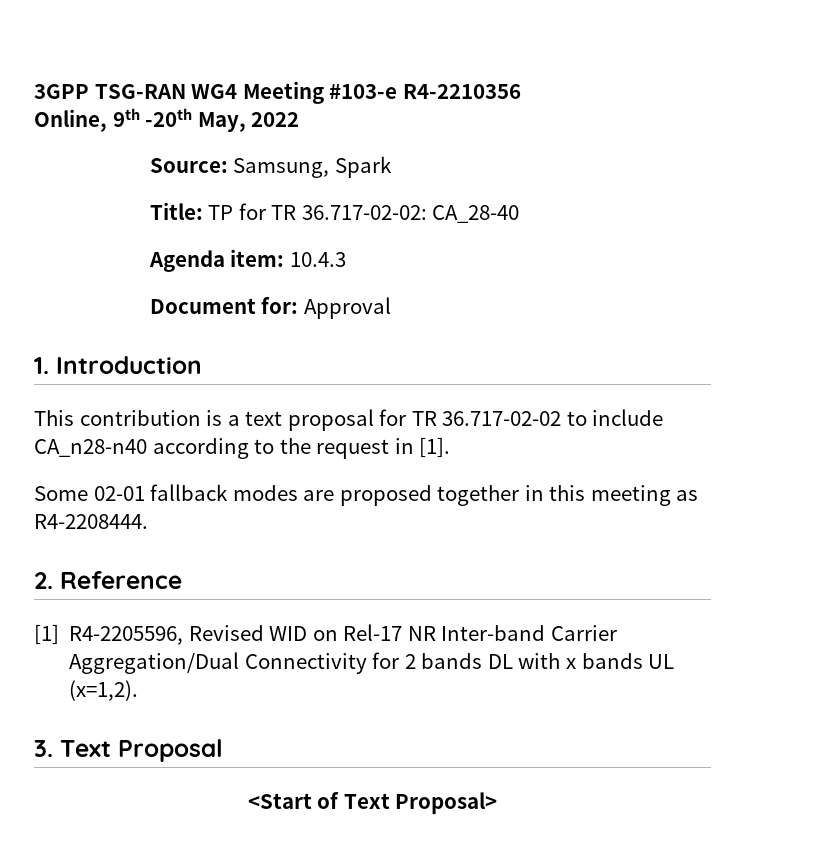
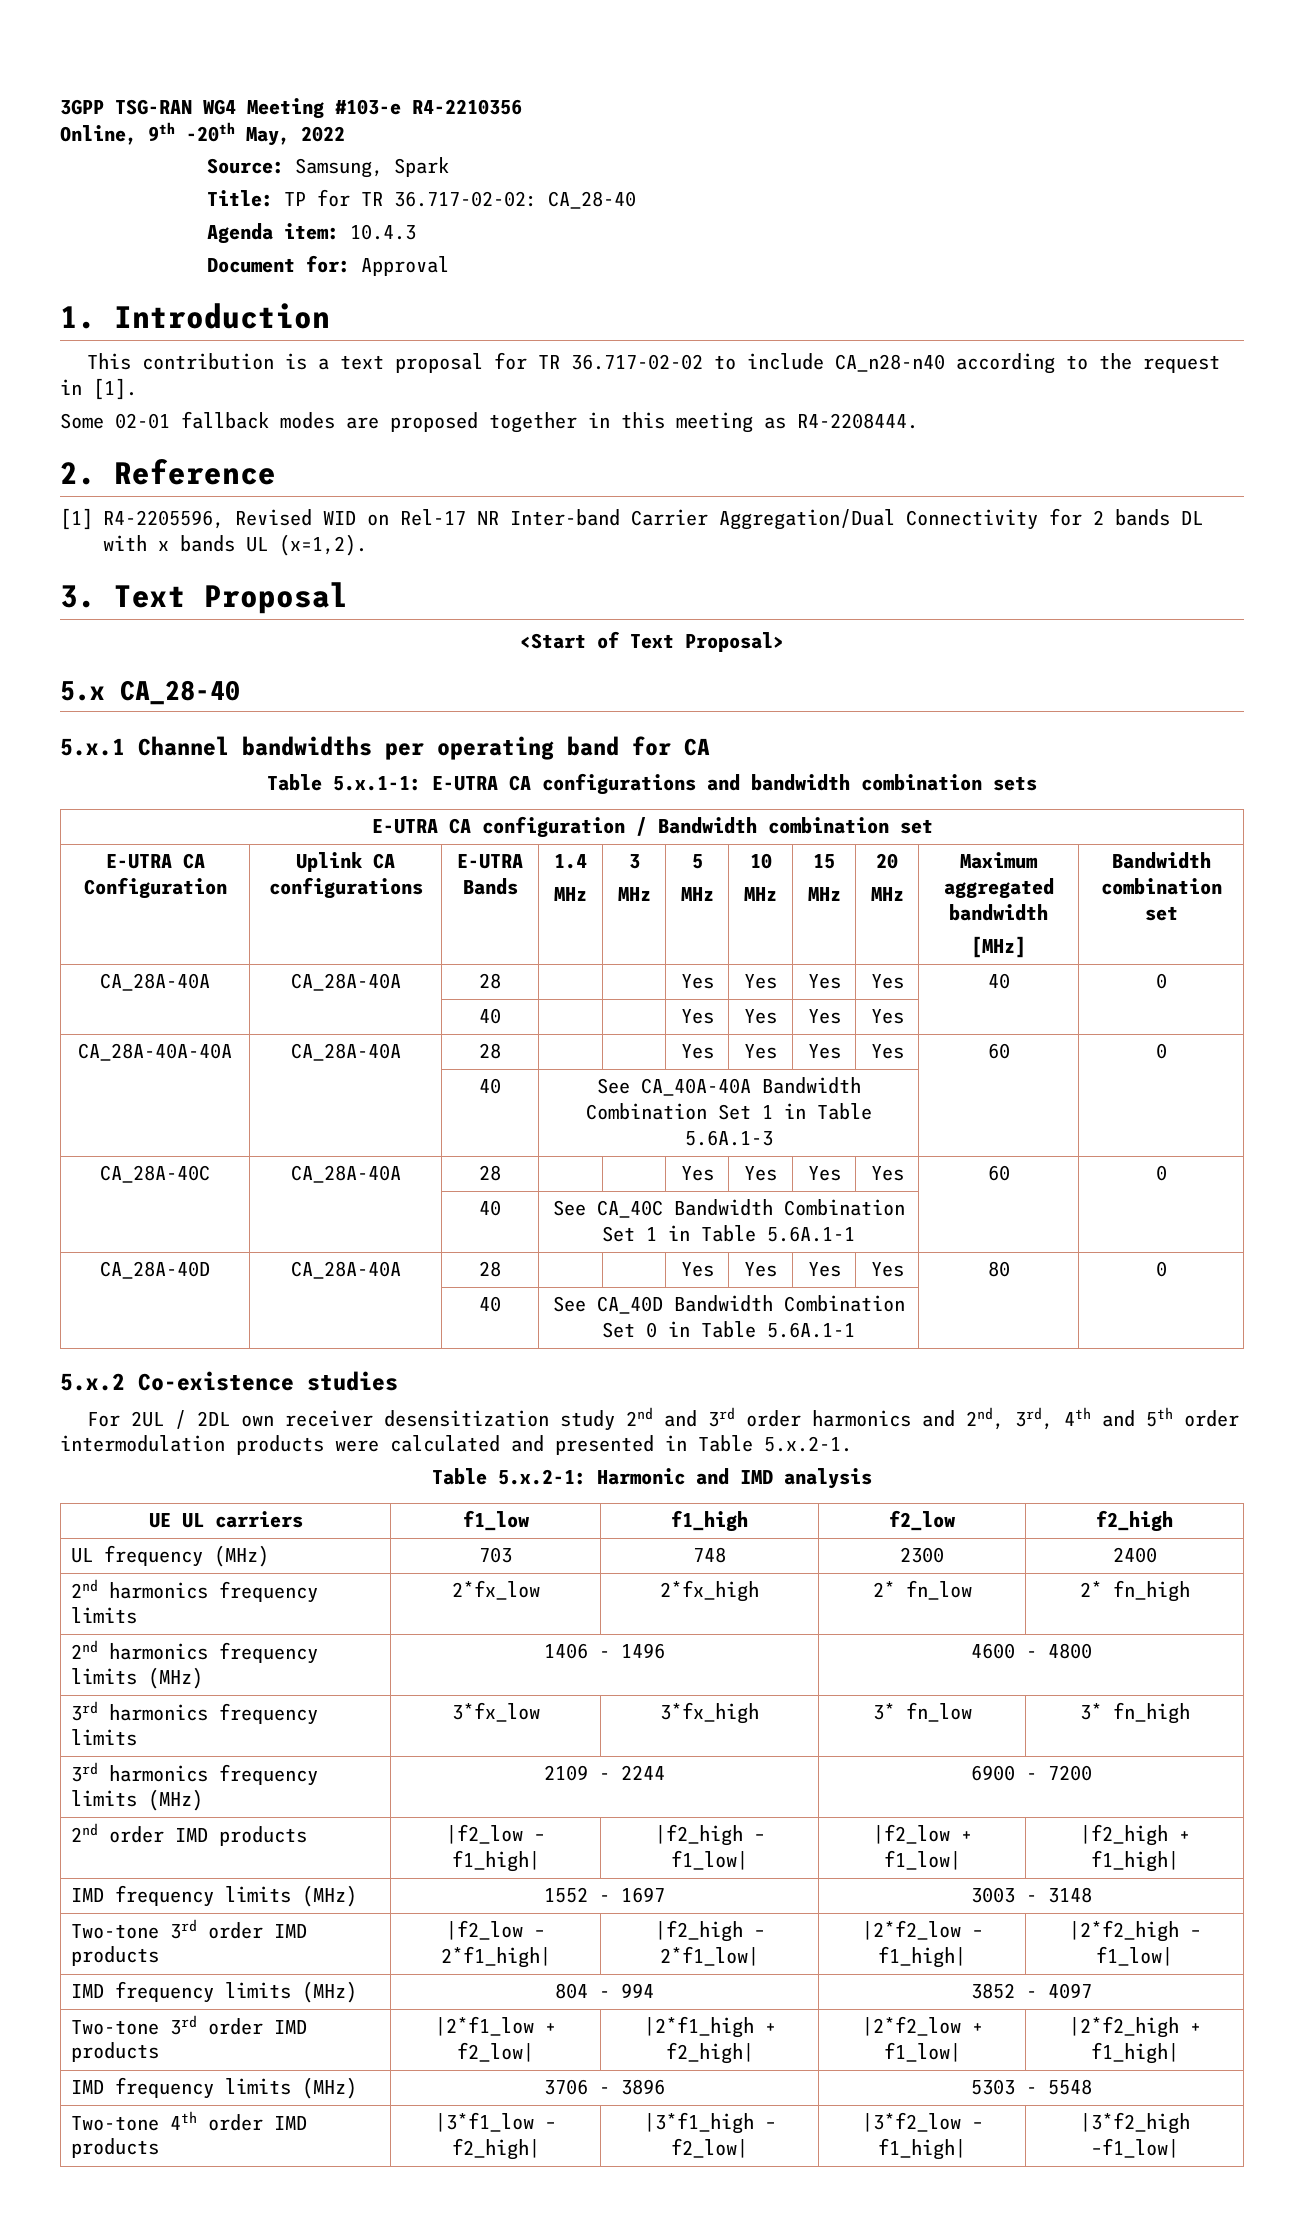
(498, 803) none -> [60,680,240,705] [60,736,710,760] [267,773,1037,795] [371,816,933,838] [105,853,205,869] [83,877,227,899] [296,852,395,872] [268,877,423,899] [457,854,523,869] [462,878,518,895] [554,854,587,869] [554,887,587,901] [628,854,640,869] [617,887,651,901] [691,854,703,869] [680,887,714,901] [749,853,772,869] [744,887,777,901] [813,854,835,869] [807,887,841,901] [876,853,898,869] [870,887,904,901] [960,852,1038,869] [943,878,1054,899] [949,904,1048,921] [971,936,1026,958] [1111,852,1211,869] [1100,878,1222,895] [1144,906,1178,921] [100,973,210,991] [290,973,401,991] [479,973,501,989] [680,974,714,989] [744,974,777,989] [807,974,841,989] [870,974,904,989] [987,973,1010,989] [1155,973,1167,989] [479,1008,501,1024] [680,1009,714,1024] [744,1009,777,1024] [807,1009,841,1024] [870,1009,904,1024] [78,1043,232,1061] [290,1043,401,1061] [479,1043,501,1059] [680,1044,714,1059] [744,1044,777,1059] [807,1044,841,1059] [870,1044,904,1059] [987,1043,1010,1059] [1155,1043,1167,1059] [479,1078,501,1094] [596,1077,861,1096] [585,1103,872,1120] [684,1130,773,1146] [100,1165,210,1183] [290,1165,401,1183] [479,1165,501,1181] [680,1166,714,1181] [744,1166,777,1181] [807,1166,841,1181] [870,1166,904,1181] [987,1165,1010,1181] [1155,1165,1167,1181] [479,1200,501,1216] [552,1199,905,1218] [602,1225,855,1242] [100,1261,210,1279] [290,1261,401,1279] [479,1261,501,1277] [680,1262,714,1277] [744,1262,777,1277] [807,1262,841,1277] [870,1262,904,1277] [987,1261,1010,1277] [1155,1261,1167,1277] [479,1296,501,1312] [552,1295,905,1314] [602,1321,855,1338] [60,1371,398,1391] [87,1407,1240,1431] [60,1435,852,1455] [432,1468,872,1489] [148,1511,303,1528] [462,1510,529,1531] [671,1510,748,1532] [889,1510,955,1531] [1096,1510,1173,1532] [71,1545,270,1567] [479,1547,512,1563] [693,1547,726,1563] [900,1547,944,1563] [1112,1547,1157,1563] [71,1579,319,1603] [71,1607,138,1624] [451,1580,540,1600] [660,1580,759,1602] [872,1580,972,1600] [1079,1580,1190,1602] [71,1640,319,1664] [71,1667,204,1689] [544,1643,665,1659] [970,1643,1092,1659] [71,1701,319,1725] [71,1729,138,1746] [451,1702,540,1722] [660,1702,759,1724] [872,1702,972,1722] [1079,1702,1190,1724] [71,1762,319,1786] [71,1789,204,1811] [544,1765,665,1781] [970,1765,1092,1781] [71,1823,308,1846] [446,1824,545,1844] [451,1850,540,1872] [654,1824,765,1846] [671,1850,748,1870] [872,1824,972,1844] [883,1850,961,1870] [1079,1824,1190,1846] [1090,1850,1179,1872] [71,1885,358,1907] [544,1887,665,1903] [970,1887,1092,1903] [71,1919,308,1939] [71,1946,160,1966] [446,1920,545,1940] [440,1946,551,1968] [654,1920,765,1942] [660,1946,759,1966] [861,1920,983,1940] [878,1946,966,1968] [1068,1920,1201,1942] [1096,1946,1173,1966] [71,1981,358,2003] [555,1983,654,1999] [970,1983,1092,1999] [71,2015,308,2035] [71,2042,160,2062] [435,2016,556,2036] [457,2042,534,2062] [643,2016,776,2038] [665,2042,754,2064] [861,2016,983,2036] [883,2042,961,2062] [1068,2016,1201,2038] [1090,2042,1179,2064] [71,2077,358,2099] [544,2079,665,2095] [970,2079,1092,2095] [71,2111,308,2131] [71,2138,160,2158] [435,2112,556,2132] [451,2138,540,2160] [643,2112,776,2134] [671,2138,748,2158] [861,2112,983,2132] [878,2138,966,2160] [1079,2112,1190,2134] [1090,2138,1179,2158] // 5.x CA_28-40 // 5.x.1 Channel bandwidths per operating band for CA // Table 5.x.1-1: E-UTRA CA configurations and bandwidth combination sets // E-UTRA CA configuration / Bandwidth combination set // E-UTRA CA Configuration | Uplink CA configurations | E-UTRA Bands | 1.4 // MHz | 3 // MHz | 5 // MHz | 10 // MHz | 15 // MHz | 20 // MHz | Maximum aggregated bandwidth // [MHz] | Bandwidth combination set // CA_28A-40A | CA_28A-40A | 28 | | | Yes | Yes | Yes | Yes | 40 | 0 // | | 40 | | | Yes | Yes | Yes | Yes | | // CA_28A-40A-40A | CA_28A-40A | 28 | | | Yes | Yes | Yes | Yes | 60 | 0 // | | 40 | See CA_40A-40A Bandwidth Combination Set 1 in Table 5.6A.1-3 | | // CA_28A-40C | CA_28A-40A | 28 | | | Yes | Yes | Yes | Yes | 60 | 0 // | | 40 | See CA_40C Bandwidth Combination Set 1 in Table 5.6A.1-1 | | // CA_28A-40D | CA_28A-40A | 28 | | | Yes | Yes | Yes | Yes | 80 | 0 // | | 40 | See CA_40D Bandwidth Combination Set 0 in Table 5.6A.1-1 | | // 5.x.2 Co-existence studies // For 2UL / 2DL own receiver desensitization study 2nd and 3rd order harmonics and 2nd, 3rd, 4th and 5th order intermodulation products were calculated and presented in Table 5.x.2-1. // Table 5.x.2-1: Harmonic and IMD analysis // UE UL carriers | f1_low | f1_high | f2_low | f2_high // UL frequency (MHz) | 703 | 748 | 2300 | 2400 // 2nd harmonics frequency limits | 2*fx_low | 2*fx_high | 2* fn_low | 2* fn_high // 2nd harmonics frequency limits (MHz) | 1406 - 1496 | 4600 - 4800 // 3rd harmonics frequency limits | 3*fx_low | 3*fx_high | 3* fn_low | 3* fn_high // 3rd harmonics frequency limits (MHz) | 2109 - 2244 | 6900 - 7200 // 2nd order IMD products | |f2_low – f1_high| | |f2_high – f1_low| | |f2_low + f1_low| | |f2_high + f1_high| // IMD frequency limits (MHz) | 1552 - 1697 | 3003 - 3148 // Two-tone 3rd order IMD products | |f2_low – 2*f1_high| | |f2_high – 2*f1_low| | |2*f2_low – f1_high| | |2*f2_high – f1_low| // IMD frequency limits (MHz) | 804 - 994 | 3852 - 4097 // Two-tone 3rd order IMD products | |2*f1_low + f2_low| | |2*f1_high + f2_high| | |2*f2_low + f1_low| | |2*f2_high + f1_high| // IMD frequency limits (MHz) | 3706 - 3896 | 5303 - 5548 // Two-tone 4th order IMD products | |3*f1_low – f2_high| | |3*f1_high – f2_low| | |3*f2_low – f1_high| | |3*f2_high –f1_low|

